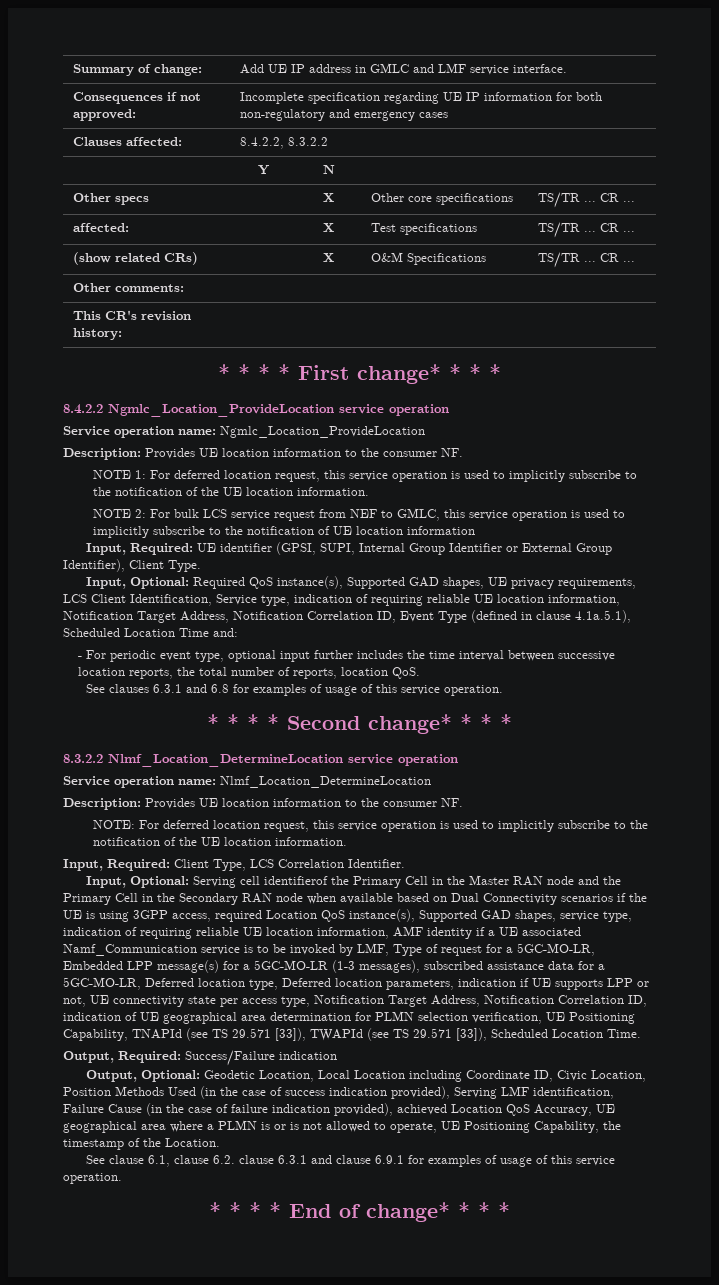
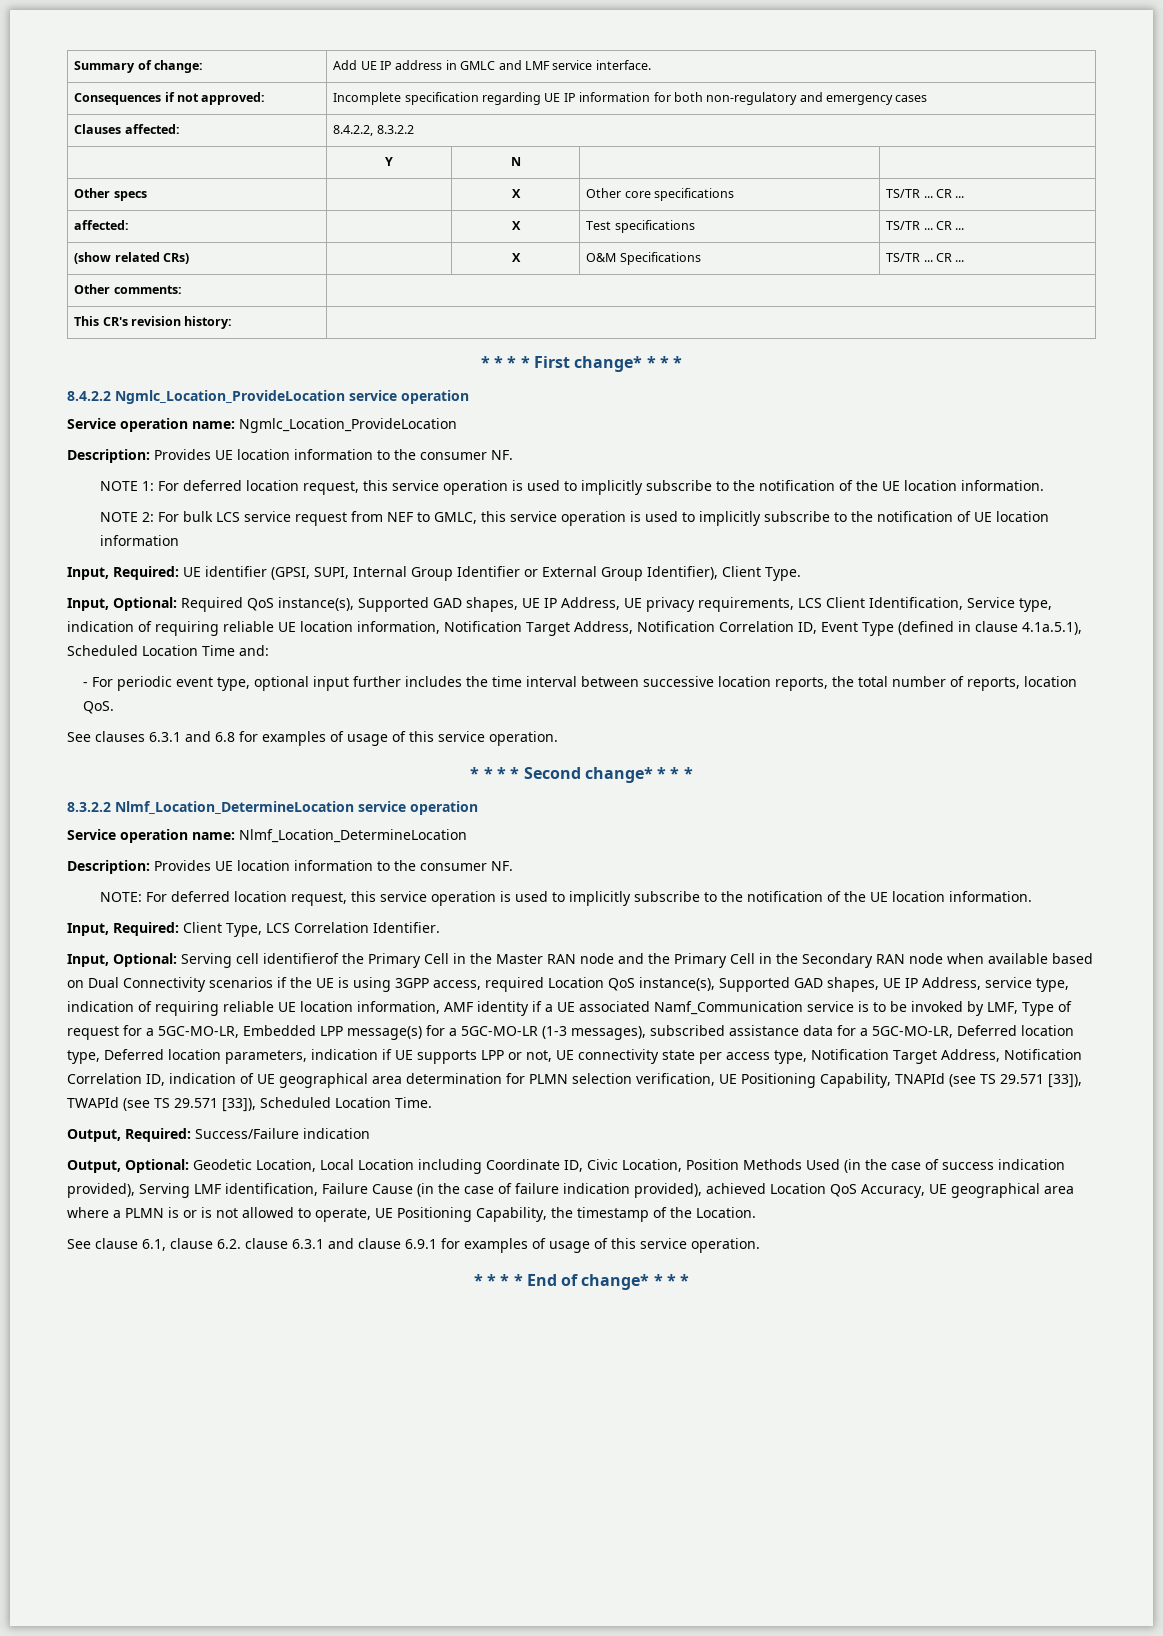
(507, 581) none -> [544,597,642,610] IP Address, UE
(556, 916) none -> [883,977,981,990] UE IP Address,

